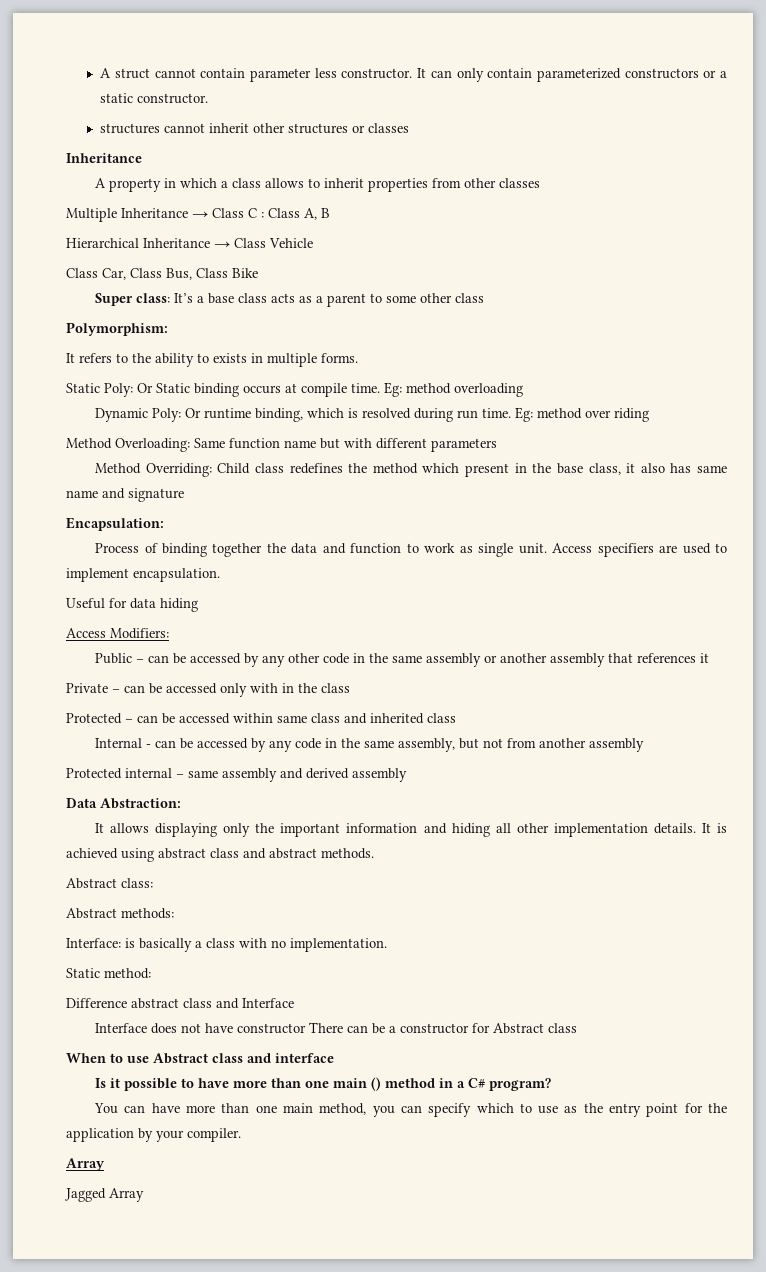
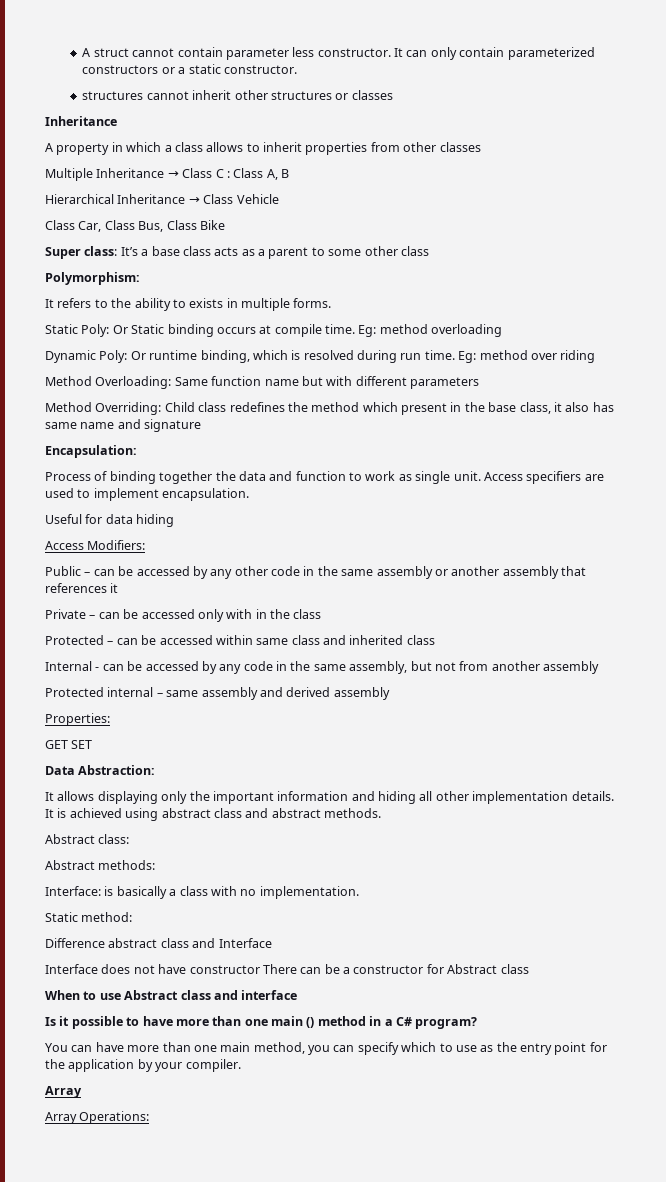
(407, 775) none -> [45,713,110,726] [45,740,93,749] // Properties: // GET SET
[65,1188,144,1202] Jagged Array -> [45,1111,150,1124] Array Operations:

